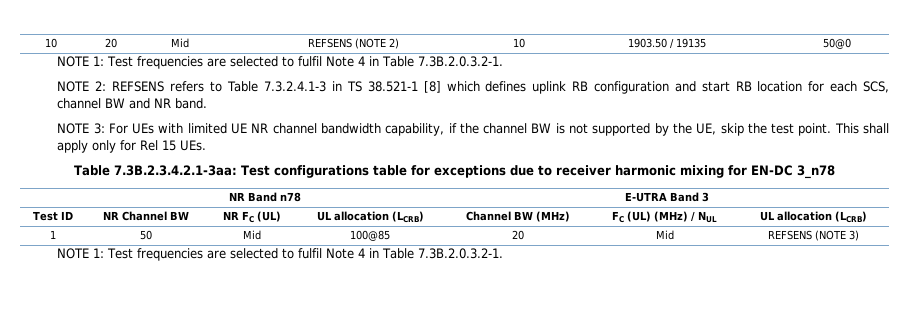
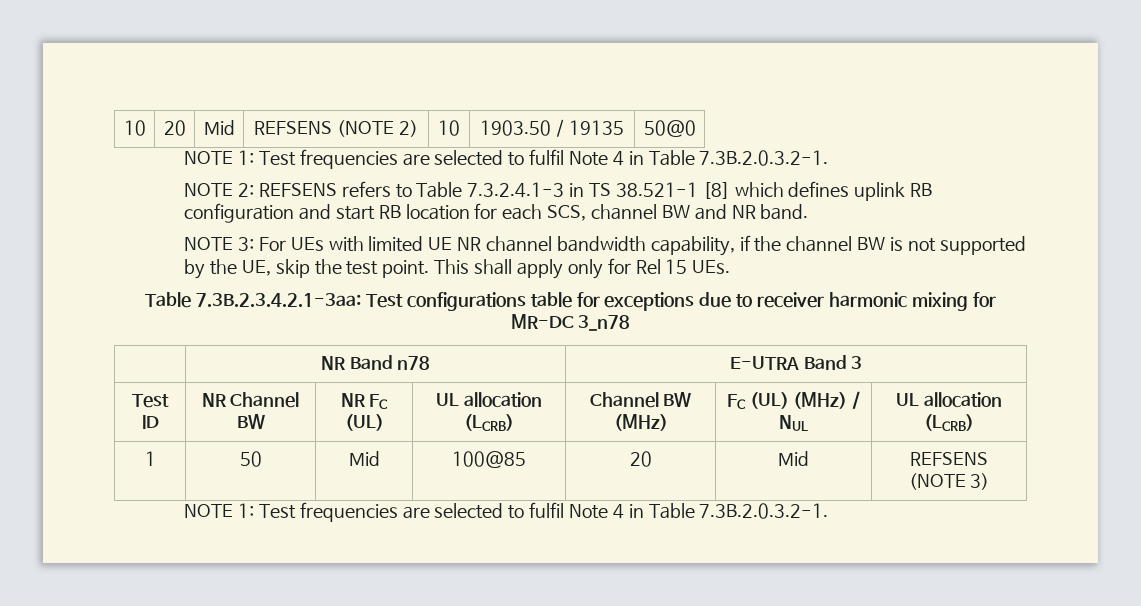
[750,165,793,176] EN-DC -> [510,314,574,329] MR-DC

